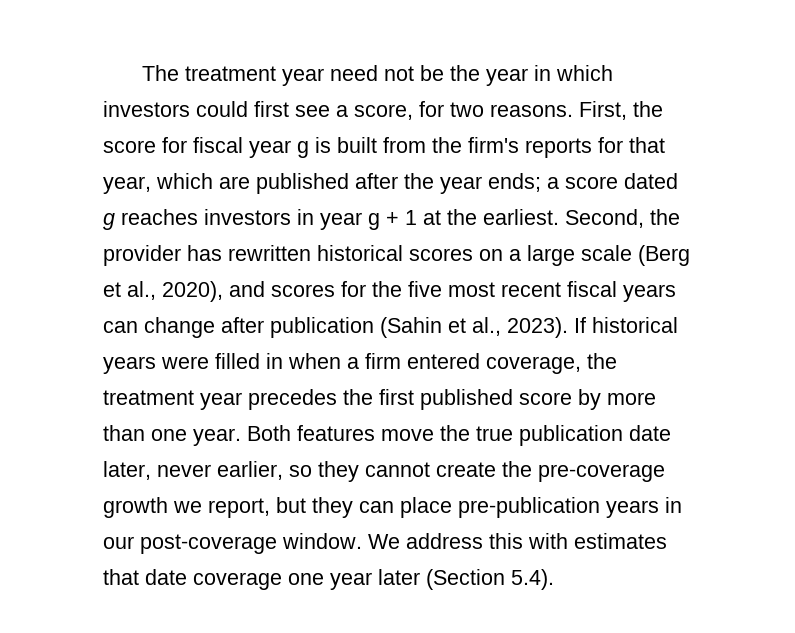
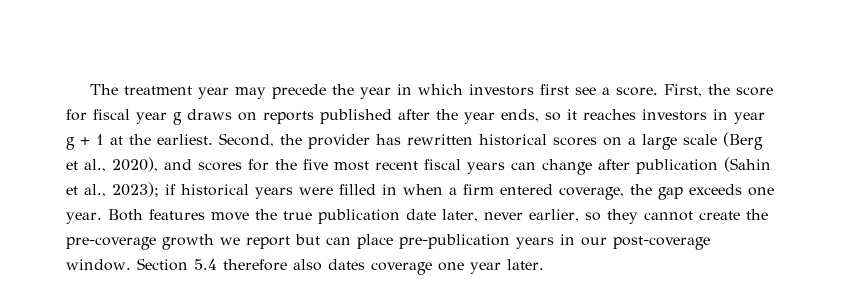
[329,65,444,81] need not be -> [234,84,326,99] may precede
[196,101,248,117] could -> (534, 90) none
[354,101,573,120] score, for two reasons. -> [615,87,658,96] score.
[315,137,665,158] [103,173,678,194] [103,213,115,230] is built from the firm's reports for that year, which are published after the year ends; a score dated g -> [187,109,577,124] draws on reports published after the year ends, so it
[507,317,586,338] 2023). If -> [112,182,176,197] 2023); if
[103,389,656,410] [103,425,145,441] treatment year precedes the first published score by more than -> [658,184,742,200] gap exceeds
[208,497,353,518] report, but they -> [246,234,320,249] report but
[368,533,667,549] [103,569,554,590] We address this with estimates that date coverage one year later (Section 5.4). -> [136,258,544,275] Section 5.4 therefore also dates coverage one year later.

